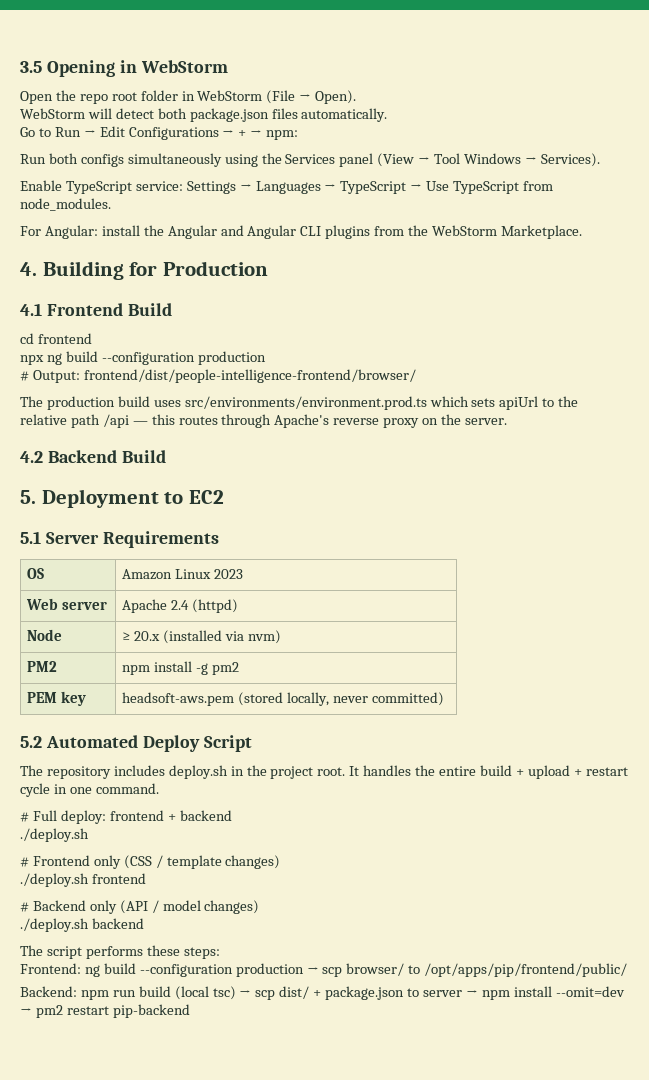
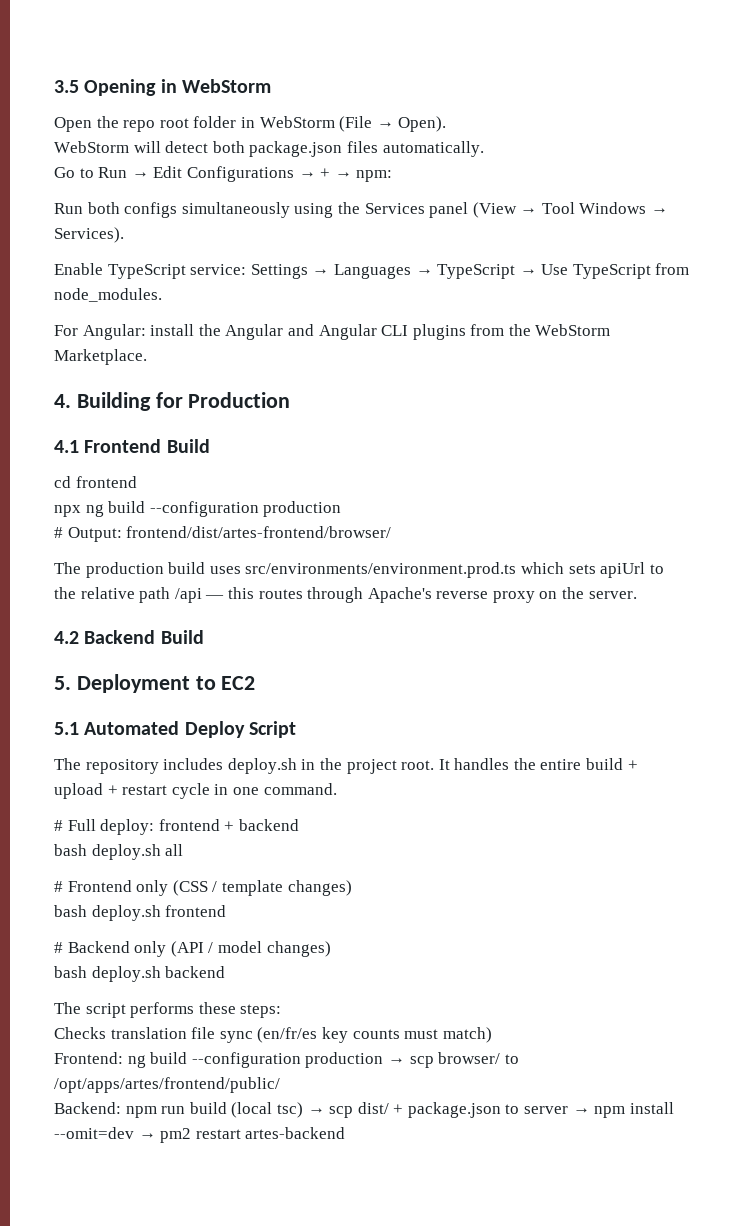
[83,369,416,383] frontend/dist/people-intelligence-frontend/browser/ -> [126,526,392,538] frontend/dist/artes-frontend/browser/
[45,531,219,548] [26,568,44,579] [121,569,243,580] [25,598,107,610] [121,599,238,613] [26,629,62,641] [121,630,281,644] [26,661,57,672] [121,661,239,675] [26,691,86,706] [121,692,444,706] [20,736,42,748] Server Requirements // OS | Amazon Linux 2023 // Web server | Apache 2.4 (httpd) // Node | ≥ 20.x (installed via nvm) // PM2 | npm install -g pm2 // PEM key | headsoft-aws.pem (stored locally, never committed) // 5.2 -> (79, 728) none
[20,828,89,842] ./deploy.sh -> [54,844,184,860] bash deploy.sh all
[20,873,89,887] ./deploy.sh -> [54,905,161,921] bash deploy.sh
[20,918,89,932] ./deploy.sh -> [54,966,161,982] bash deploy.sh
(220, 953) none -> [54,1027,492,1043] // Checks translation file sync (en/fr/es key counts must match)
[424,963,628,977] /opt/apps/pip/frontend/public/ -> [54,1077,280,1093] /opt/apps/artes/frontend/public/
[112,1004,190,1018] pip-backend -> [245,1127,346,1139] artes-backend

